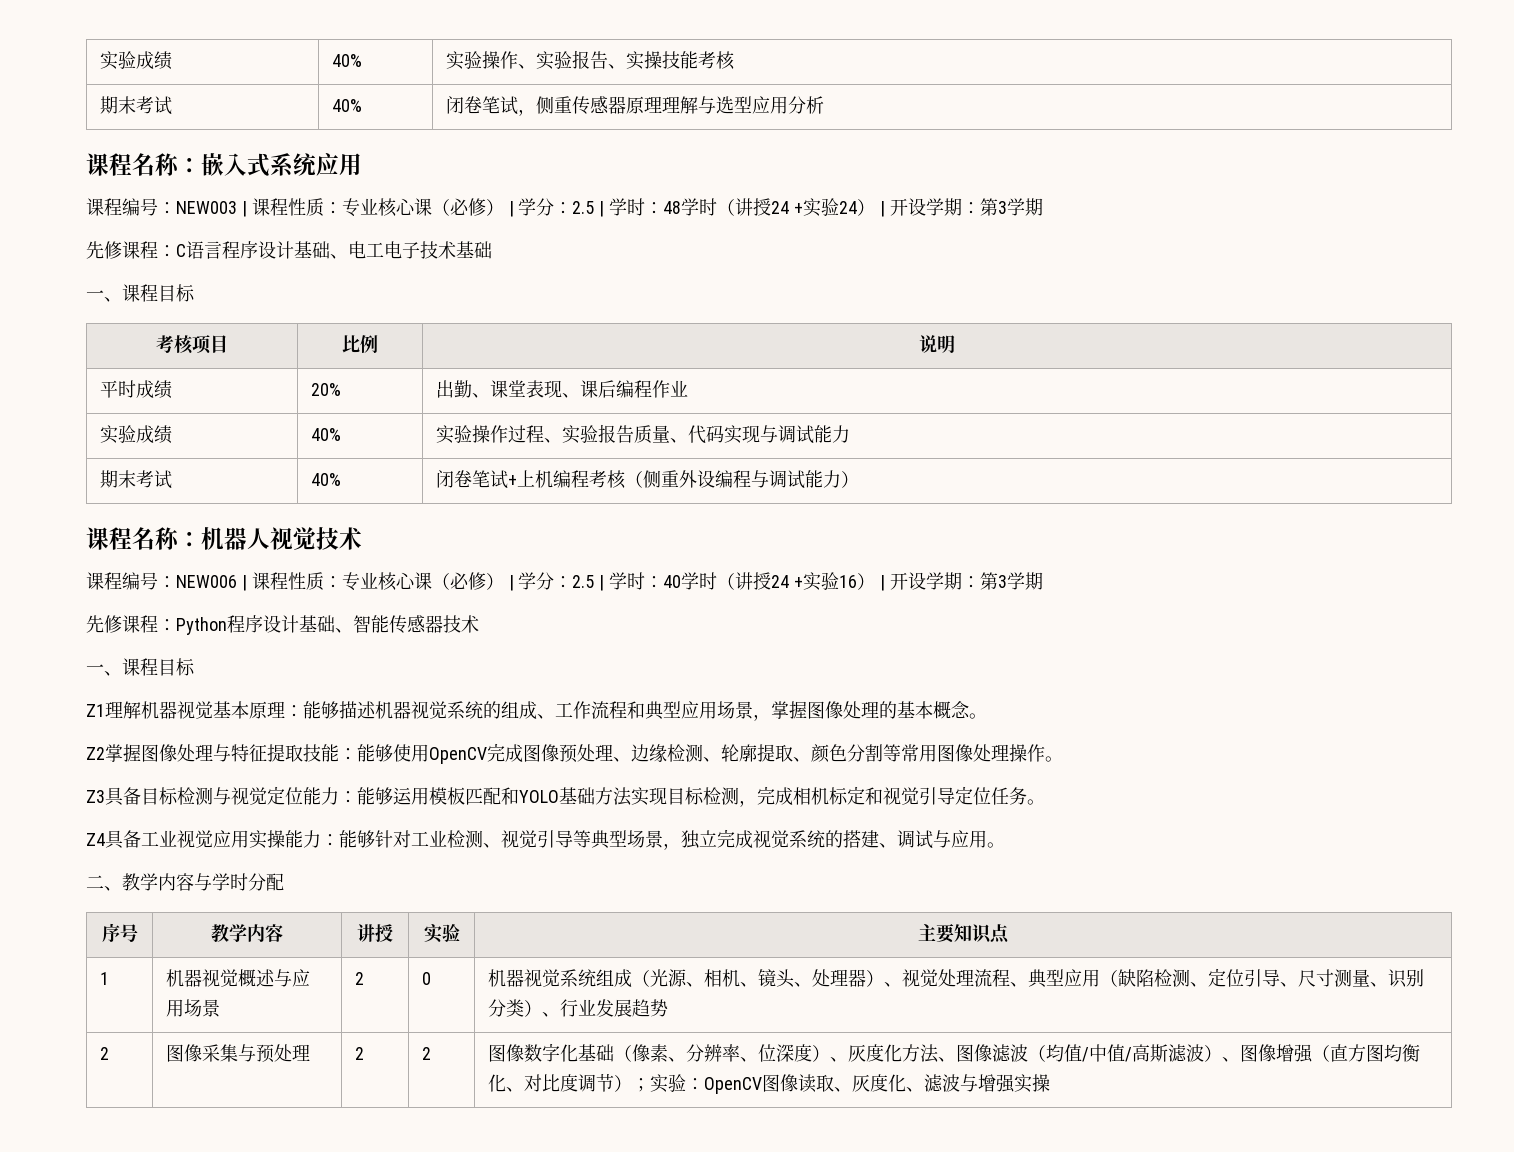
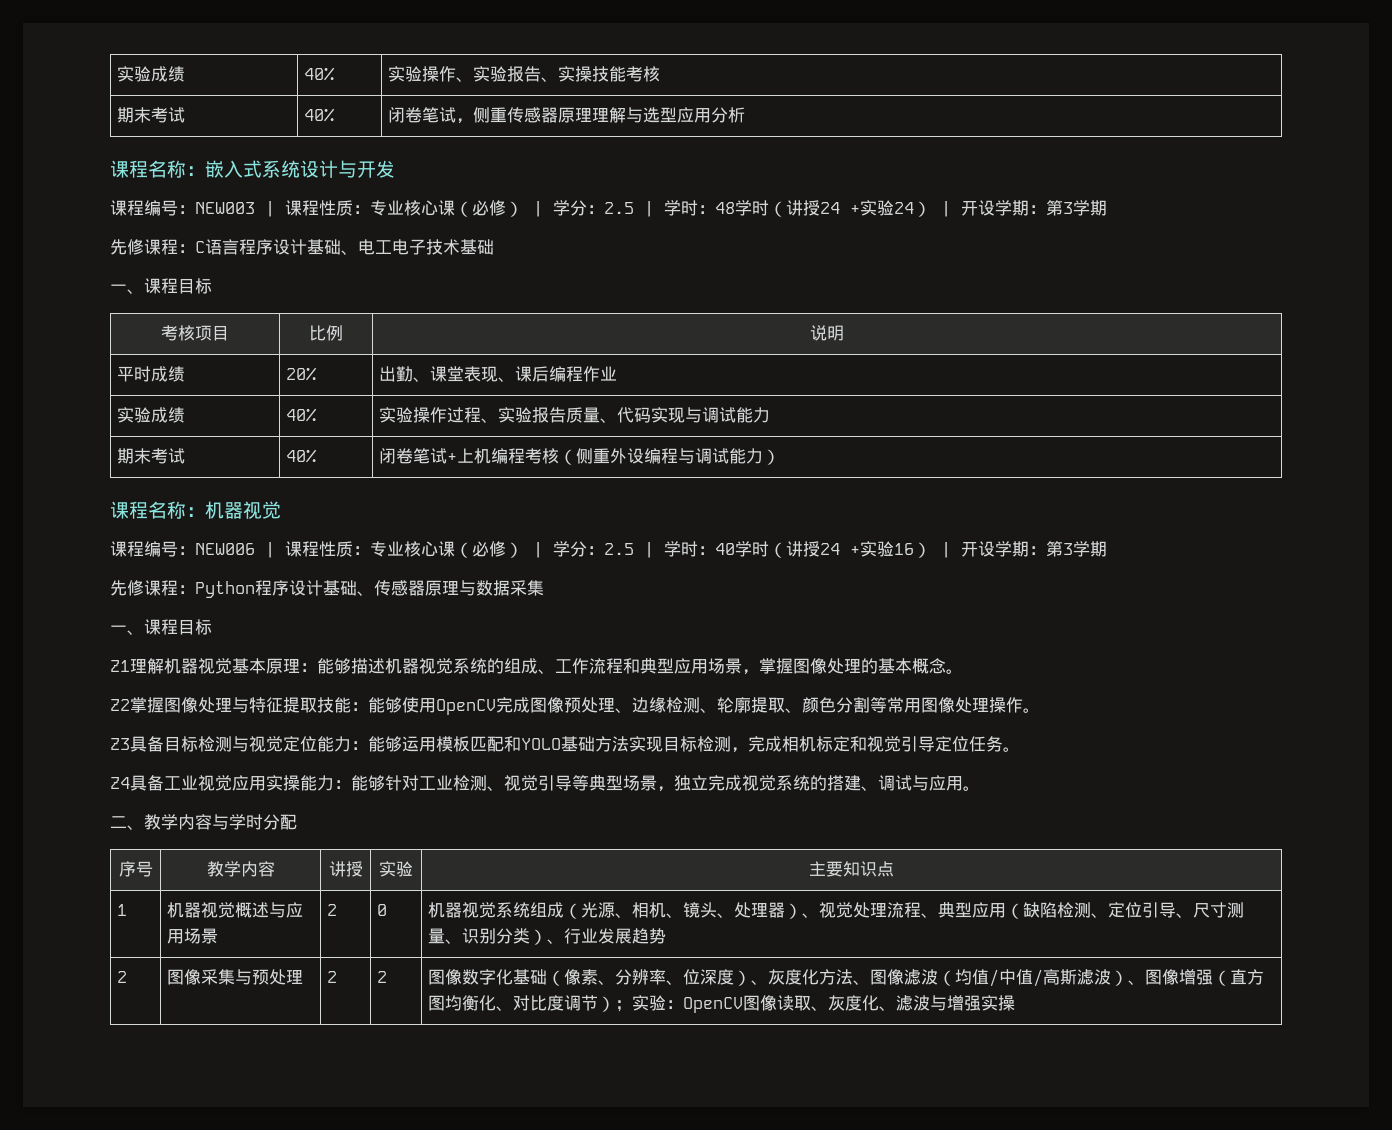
[316,153,362,176] 应用 -> [300,160,395,178] 设计与开发
[247,527,362,550] 人视觉技术 -> [243,501,281,519] 视觉
[353,615,479,634] 智能传感器技术 -> [374,580,544,596] 传感器原理与数据采集

